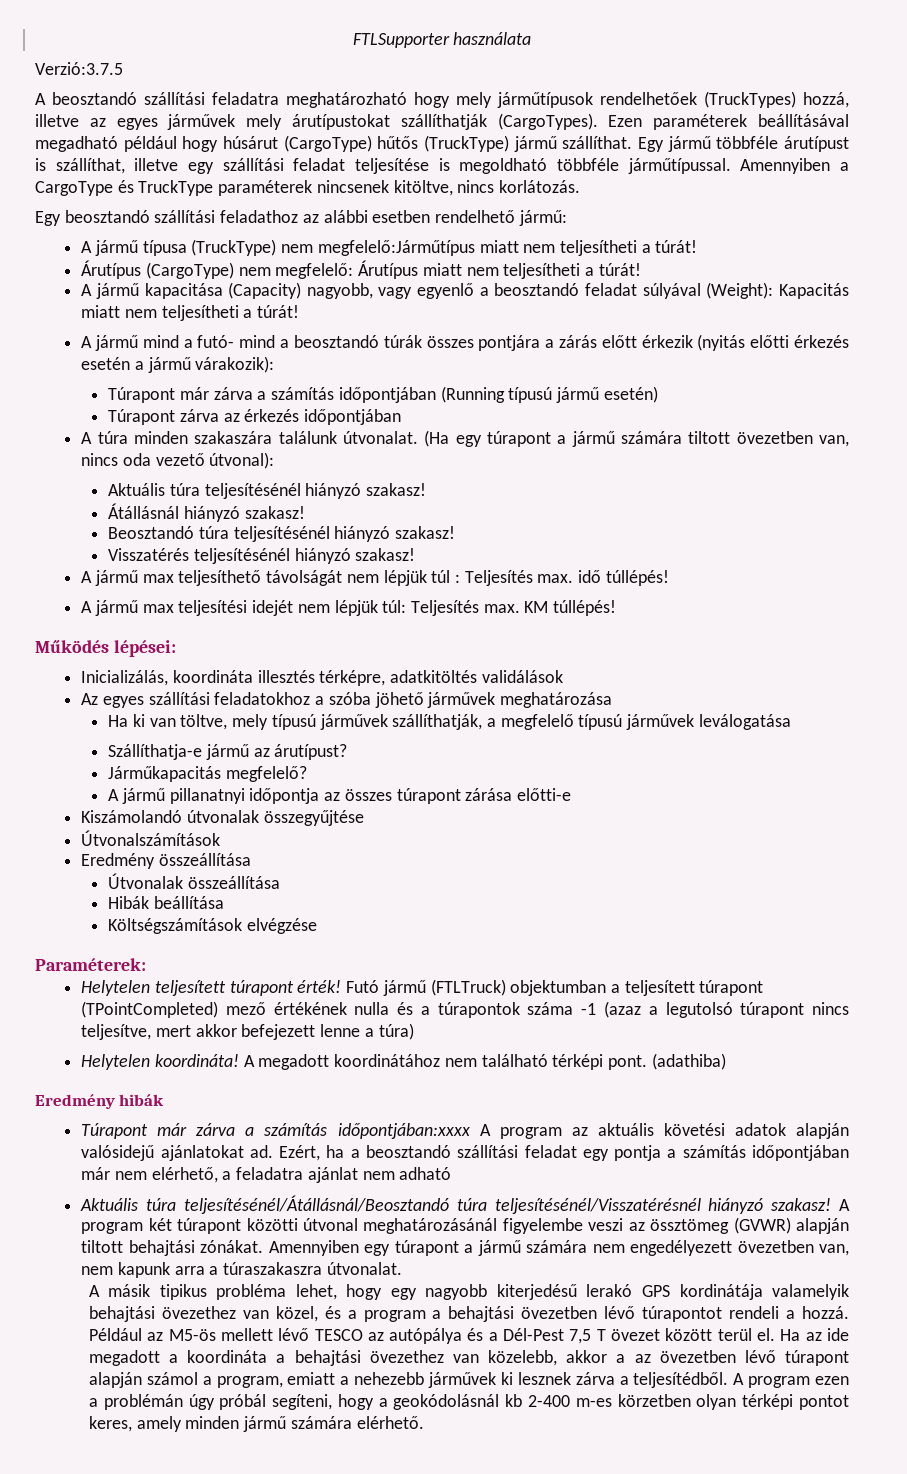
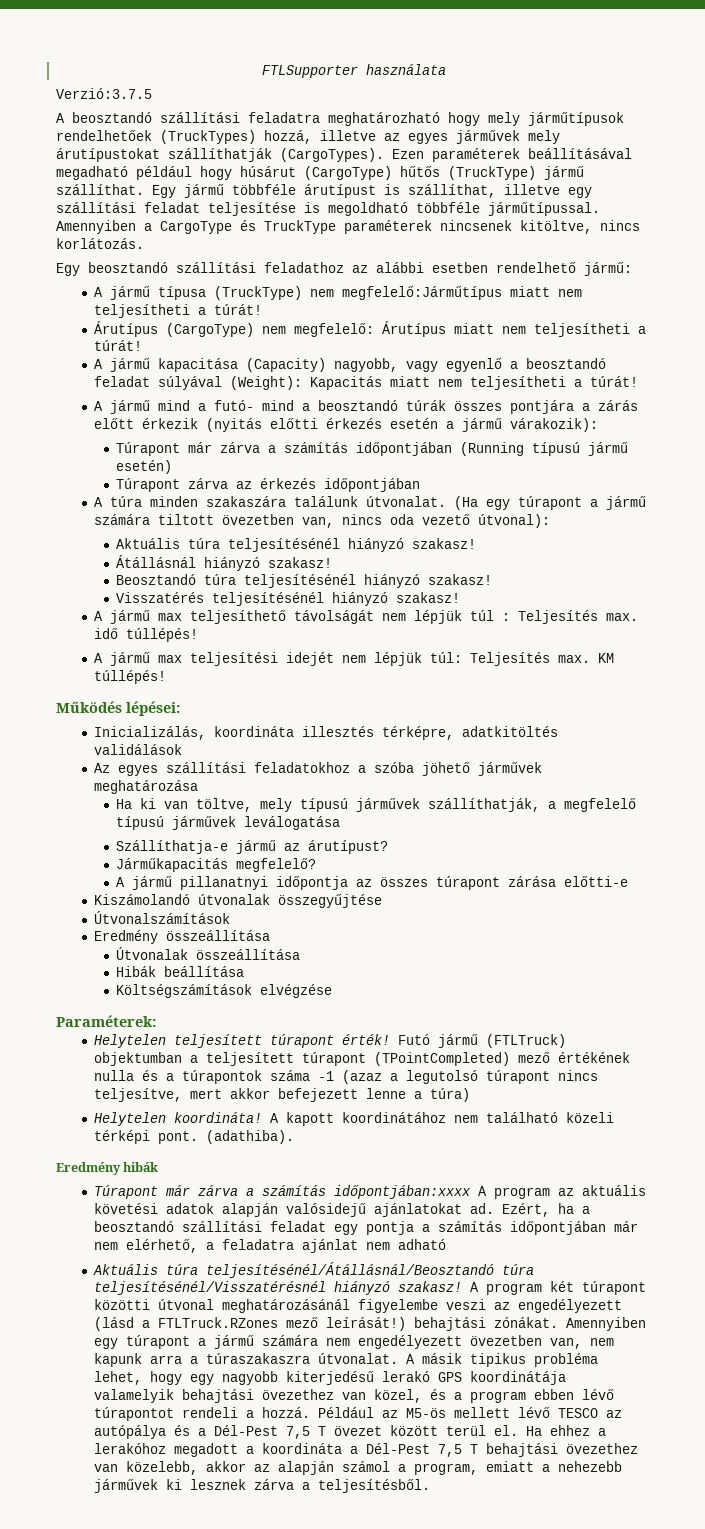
[258,1054,330,1070] megadott -> [285,1112,334,1126] kapott
(548, 1060) none -> [565,1112,614,1123] közeli
[651,1053,726,1070] (adathiba) -> [205,1130,294,1144] (adathiba).
[650,1217,849,1234] [81,1240,124,1253] össztömeg (GVWR) alapján tiltott -> [517,1299,622,1313] [93,1317,406,1331] engedélyezett (lásd a FTLTruck.RZones mező leírását!)
(402, 1268) // -> (398, 1358) none
[679,1284,763,1300] kordinátája -> [469,1371,566,1385] koordinátája
[432,1306,598,1322] a behajtási övezetben -> [533,1389,574,1400] ebben
[805,1328,850,1341] az ide -> [549,1425,606,1436] [93,1443,166,1454] ehhez a lerakóhoz
(286, 1358) none -> [365,1443,478,1457] Dél-Pest 7,5 T
[616,1350,849,1366] a az övezetben lévő túrapont -> [253,1464,270,1472] az
[633,1372,849,1388] [88,1394,850,1410] [88,1416,424,1432] teljesítédből. A program ezen a problémán úgy próbál segíteni, hogy a geokódolásnál kb 2-400 m-es körzetben olyan térképi pontot keres, amely minden jármű számára elérhető. -> [317,1479,430,1493] teljesítésből.

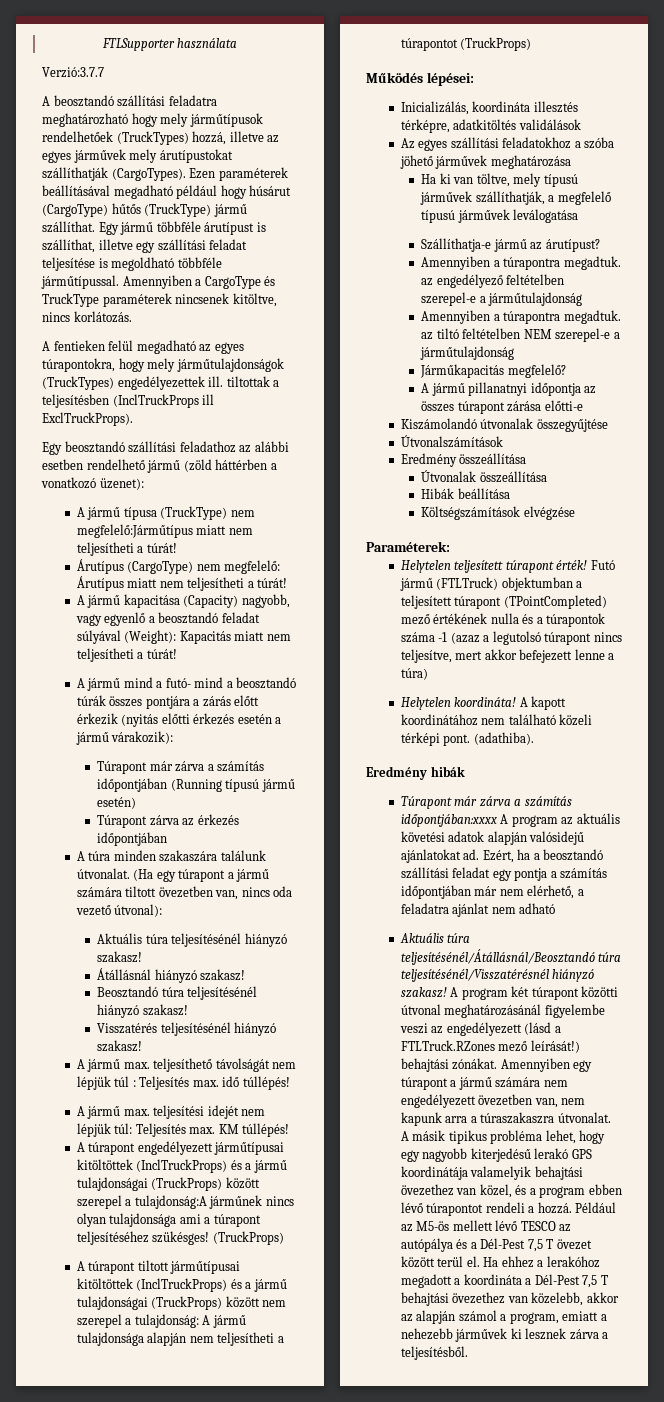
[56,88,152,99] Verzió:3.7.5 -> [42,67,104,78] Verzió:3.7.7
(144, 243) none -> [42,340,244,354] [42,358,284,372] [42,376,280,390] [42,394,215,408] [42,412,133,426] // A fentieken felül megadható az egyes túrapontokra, hogy mely járműtulajdonságok (TruckTypes) engedélyezettek ill. tiltottak a teljesítésben (InclTruckProps ill ExclTruckProps).
[584,262,632,276] jármű: -> [147,459,277,473] [41,477,144,490] jármű (zöld háttérben a vonatkozó üzenet):
[157,613,182,621] max -> [123,1062,150,1069] max.
[157,655,182,663] max -> [123,1109,150,1116] max.
(166, 677) none -> [76,1141,285,1155] [76,1159,287,1173] [76,1177,260,1191] [76,1195,294,1209] [76,1213,261,1227] [76,1231,284,1245] [76,1260,241,1274] [76,1278,287,1292] [76,1296,287,1310] [76,1314,246,1328] [76,1332,284,1346] [400,37,532,51] // A túrapont engedélyezett járműtípusai kitöltöttek (InclTruckProps) és a jármű tulajdonságai (TruckProps) között szerepel a tulajdonság:A járműnek nincs olyan tulajdonsága ami a túrapont teljesítéséhez szükésges! (TruckProps) // A túrapont tiltott járműtípusai kitöltöttek (InclTruckProps) és a jármű tulajdonságai (TruckProps) között nem szerepel a tulajdonság: A jármű tulajdonsága alapján nem teljesítheti a túrapontot (TruckProps)
(389, 847) none -> [421,256,621,270] [421,274,565,288] [421,292,583,306] [421,310,621,324] [421,328,620,342] [420,346,515,360] // Amennyiben a túrapontra megadtuk. az engedélyező feltételben szerepel-e a járműtulajdonság // Amennyiben a túrapontra megadtuk. az tiltó feltételben NEM szerepel-e a járműtulajdonság

